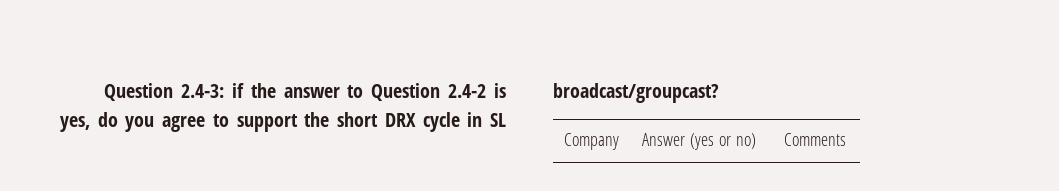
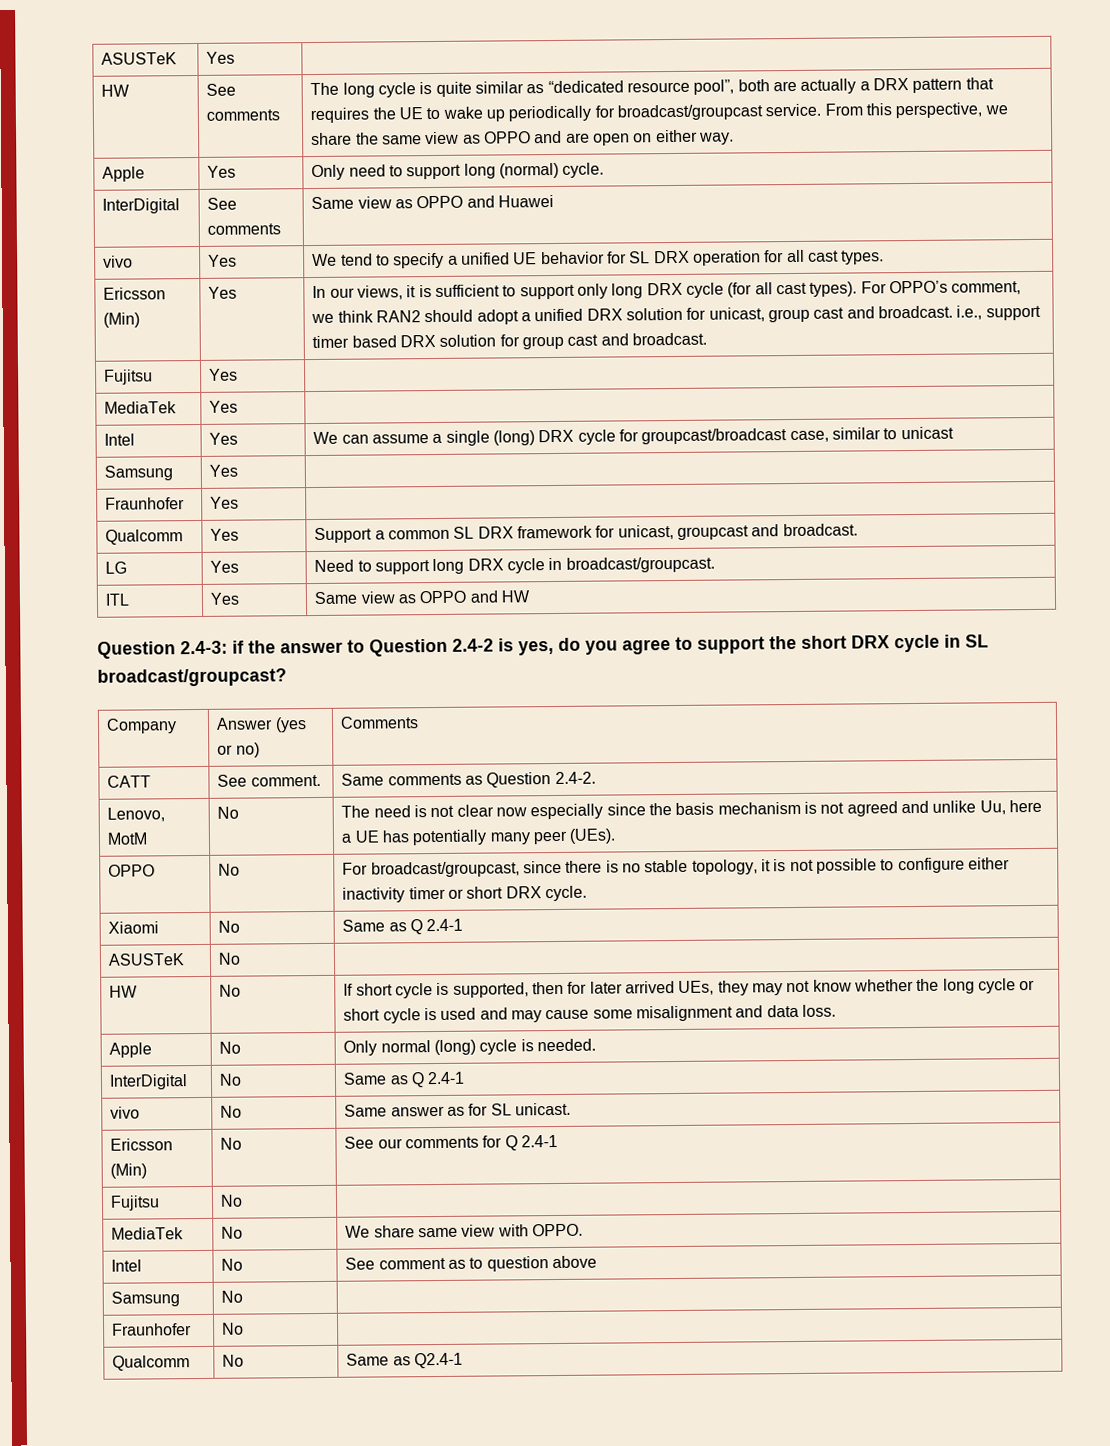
(104, 92) none -> [101,52,178,65] [206,51,236,64] [101,84,131,97] [206,83,237,96] [206,109,281,121] [310,77,994,98] [310,102,1008,124] [311,129,734,146] [102,166,146,182] [207,165,237,178] [311,162,605,181] [102,198,181,214] [207,197,238,210] [207,223,282,235] [311,194,555,210] [103,255,134,268] [208,254,238,267] [312,249,885,269] [103,287,167,300] [103,312,141,328] [208,286,238,299] [312,280,1022,300] [311,305,1041,325] [312,332,707,350] [104,369,154,385] [209,368,239,381] [104,401,178,414] [209,400,239,413] [104,433,136,446] [209,432,239,445] [313,426,954,446] [104,465,174,481] [209,464,239,477] [105,497,186,510] [210,496,240,509] [105,529,184,545] [210,528,240,541] [314,523,858,544] [105,561,128,574] [210,560,240,573] [314,556,715,575] [105,593,131,606] [210,592,240,605] [314,590,531,605] ASUSTeK | Yes | // HW | See comments | The long cycle is quite similar as “dedicated resource pool”, both are actually a DRX pattern that requires the UE to wake up periodically for broadcast/groupcast service. From this perspective, we share the same view as OPPO and are open on either way. // Apple | Yes | Only need to support long (normal) cycle. // InterDigital | See comments | Same view as OPPO and Huawei // vivo | Yes | We tend to specify a unified UE behavior for SL DRX operation for all cast types. // Ericsson (Min) | Yes | In our views, it is sufficient to support only long DRX cycle (for all cast types). For OPPO’s comment, we think RAN2 should adopt a unified DRX solution for unicast, group cast and broadcast. i.e., support timer based DRX solution for group cast and broadcast. // Fujitsu | Yes | // MediaTek | Yes | // Intel | Yes | We can assume a single (long) DRX cycle for groupcast/broadcast case, similar to unicast // Samsung | Yes | // Fraunhofer | Yes | // Qualcomm | Yes | Support a common SL DRX framework for unicast, groupcast and broadcast. // LG | Yes | Need to support long DRX cycle in broadcast/groupcast. // ITL | Yes | Same view as OPPO and HW //
(847, 139) none -> [107,775,152,788] [217,774,321,787] [341,771,596,788] [107,807,166,822] [107,832,149,845] [217,806,240,819] [341,799,1042,820] [341,828,617,846] [108,864,156,877] [218,863,241,876] [342,857,1010,878] [342,885,588,903] [108,921,160,934] [218,920,241,933] [342,918,464,935] [108,953,186,966] [218,952,242,965] [109,985,139,998] [219,984,242,997] [343,978,1036,999] [343,1004,836,1024] [109,1042,153,1058] [219,1041,242,1054] [343,1038,597,1056] [109,1074,189,1090] [219,1073,243,1086] [343,1071,466,1088] [110,1106,141,1119] [220,1105,243,1118] [344,1102,572,1117] [110,1138,174,1151] [110,1163,148,1179] [220,1137,243,1150] [344,1134,559,1151] [110,1195,161,1211] [220,1194,244,1207] [111,1227,185,1240] [221,1226,244,1239] [345,1223,584,1238] [111,1259,143,1272] [221,1258,244,1271] [345,1255,598,1272] [111,1291,181,1307] [221,1290,244,1303] [112,1323,193,1336] [222,1322,245,1335] [112,1355,191,1371] [222,1354,245,1367] [346,1352,464,1369] // CATT | See comment. | Same comments as Question 2.4-2. // Lenovo, MotM | No | The need is not clear now especially since the basis mechanism is not agreed and unlike Uu, here a UE has potentially many peer (UEs). // OPPO | No | For broadcast/groupcast, since there is no stable topology, it is not possible to configure either inactivity timer or short DRX cycle. // Xiaomi | No | Same as Q 2.4-1 // ASUSTeK | No | // HW | No | If short cycle is supported, then for later arrived UEs, they may not know whether the long cycle or short cycle is used and may cause some misalignment and data loss. // Apple | No | Only normal (long) cycle is needed. // InterDigital | No | Same as Q 2.4-1 // vivo | No | Same answer as for SL unicast. // Ericsson (Min) | No | See our comments for Q 2.4-1 // Fujitsu | No | // MediaTek | No | We share same view with OPPO. // Intel | No | See comment as to question above // Samsung | No | // Fraunhofer | No | // Qualcomm | No | Same as Q2.4-1

